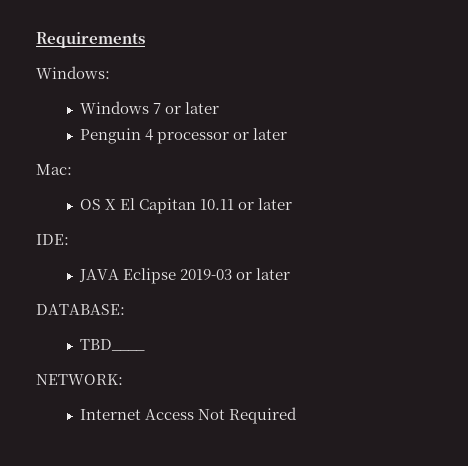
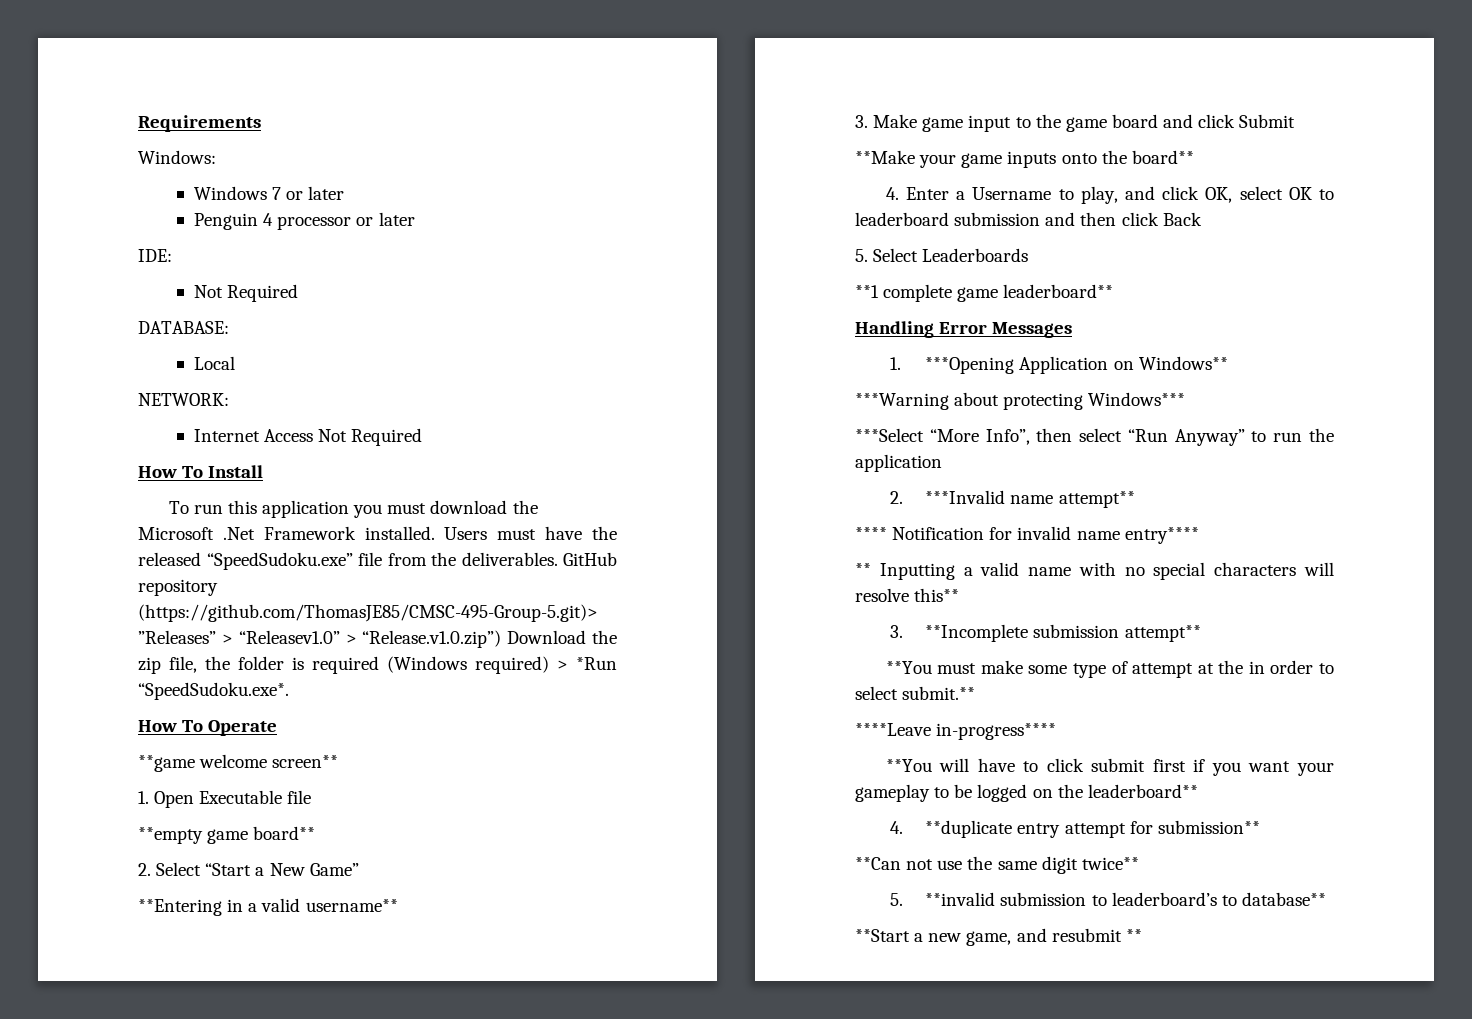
[36,164,72,175] [80,198,293,214] [36,234,69,245] [79,268,291,284] Mac: // OS X El Capitan 10.11 or later // IDE: // JAVA Eclipse 2019-03 or later -> [138,249,172,262] [194,284,299,302] IDE: // Not Required
[80,339,146,351] TBD____ -> [194,356,236,370] Local
(298, 415) none -> [138,465,264,478] [168,500,538,518] [138,526,617,540] [138,552,617,570] [138,579,218,596] [138,604,598,622] [138,630,617,648] [138,656,617,674] [138,682,289,700] [138,720,278,736] [138,754,339,772] [138,790,312,808] [138,826,316,844] [138,862,359,876] [138,898,398,916] [855,114,1296,132] [855,150,1194,168] [885,186,1334,204] [855,212,1202,226] [855,248,1029,262] [855,284,1114,302] [855,321,1073,338] [890,356,1228,374] [855,392,1186,410] [855,428,1334,446] [855,454,942,472] [890,490,1135,508] [855,526,1199,544] [855,562,1334,580] [855,588,960,602] [890,624,1201,642] [885,660,1334,678] [855,686,976,700] [855,723,1057,740] [885,758,1334,776] [855,784,1198,802] [890,820,1260,838] [855,856,1139,874] [890,892,1326,906] [855,928,1142,946] // How To Install // To run this application you must download the Microsoft .Net Framework installed. Users must have the released “SpeedSudoku.exe” file from the deliverables. GitHub repository (https://github.com/ThomasJE85/CMSC-495-Group-5.git)> ”Releases” > “Releasev1.0” > “Release.v1.0.zip”) Download the zip file, the folder is required (Windows required) > *Run “SpeedSudoku.exe*. // How To Operate // **game welcome screen** // 1. Open Executable file // **empty game board** // 2. Select “Start a New Game” // **Entering in a valid username** // 3. Make game input to the game board and click Submit // **Make your game inputs onto the board** // 4. Enter a Username to play, and click OK, select OK to leaderboard submission and then click Back // 5. Select Leaderboards // **1 complete game leaderboard** // Handling Error Messages // 1. ***Opening Application on Windows** // ***Warning about protecting Windows*** // ***Select “More Info”, then select “Run Anyway” to run the application // 2. ***Invalid name attempt** // **** Notification for invalid name entry**** // ** Inputting a valid name with no special characters will resolve this** // 3. **Incomplete submission attempt** // **You must make some type of attempt at the in order to select submit.** // ****Leave in-progress**** // **You will have to click submit first if you want your gameplay to be logged on the leaderboard** // 4. **duplicate entry attempt for submission** // **Can not use the same digit twice** // 5. **invalid submission to leaderboard’s to database** // **Start a new game, and resubmit **

